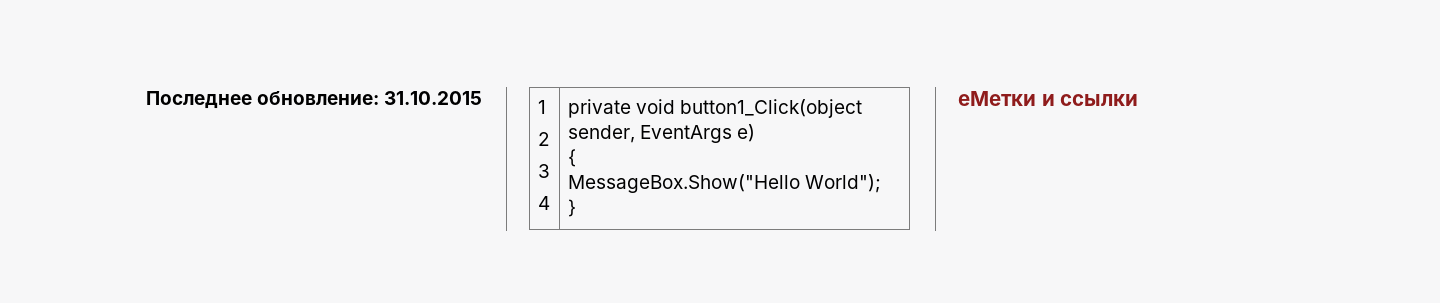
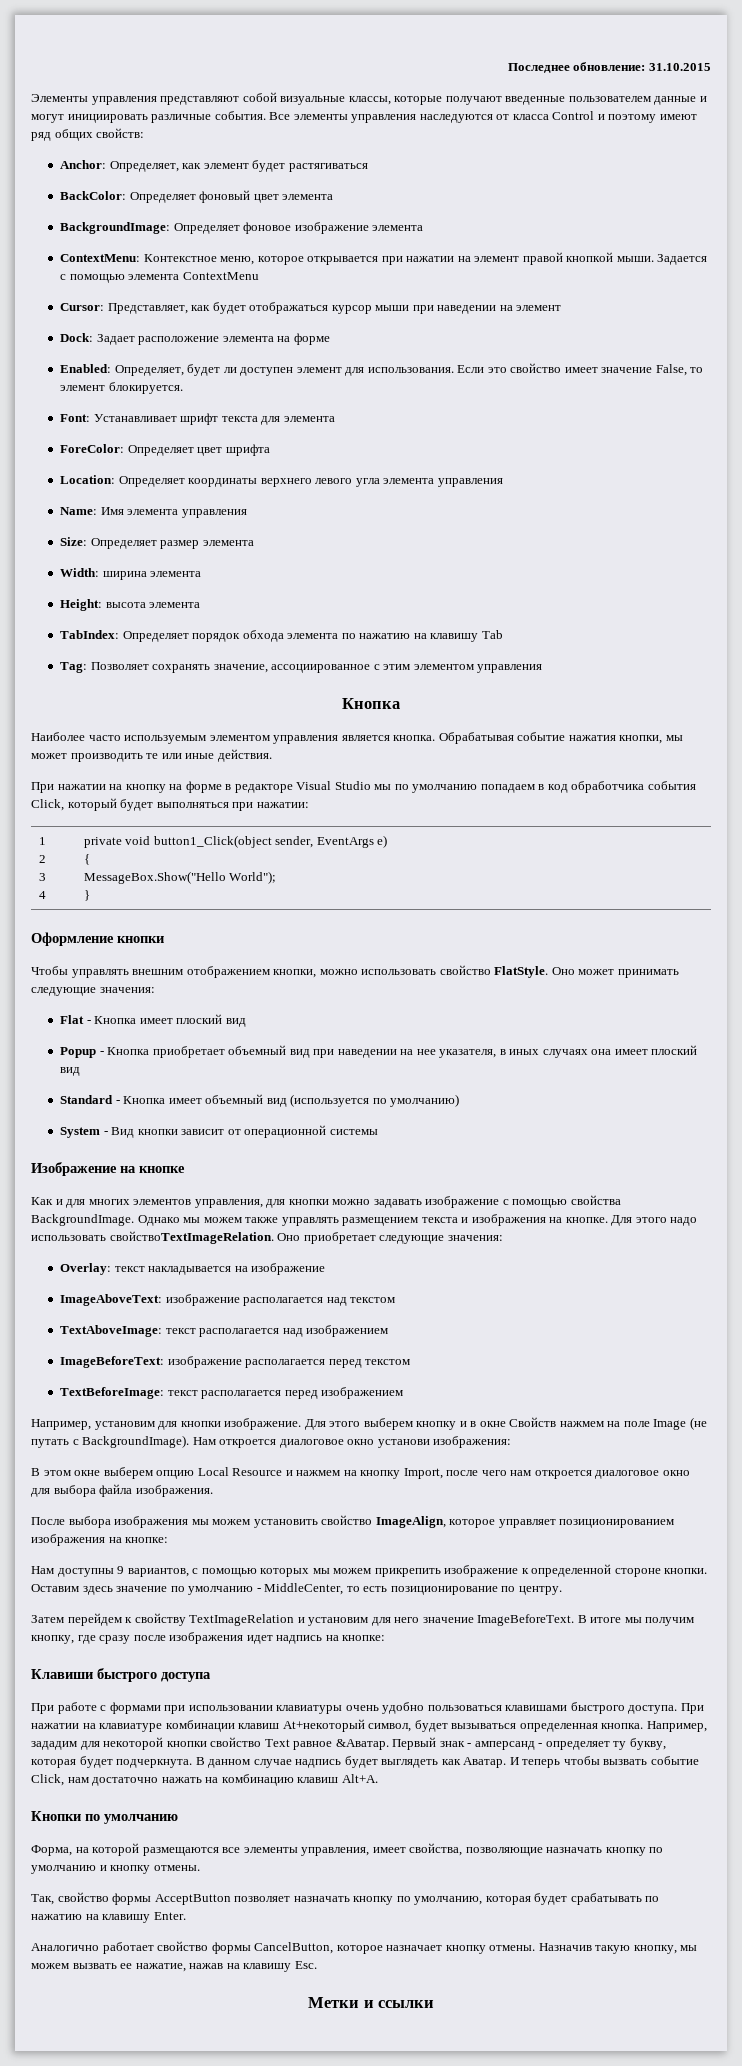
(482, 98) none -> [31,92,707,105] [31,111,697,123] [31,128,145,141] [60,160,368,172] [60,190,334,203] [60,222,424,234] [60,252,708,265] [60,272,259,283] [60,302,562,314] [60,333,330,345] [60,363,704,376] [60,382,183,394] [60,413,335,425] [60,444,270,456] [60,475,503,487] [60,507,247,518] [60,537,254,549] [60,568,202,580] [60,599,201,611] [60,630,503,642] [60,662,543,673] [342,698,400,709] [31,732,683,744] [31,749,272,762] [31,781,696,793] [31,798,309,811] // Элементы управления представляют собой визуальные классы, которые получают введенные пользователем данные и могут инициировать различные события. Все элементы управления наследуются от класса Control и поэтому имеют ряд общих свойств: // Anchor: Определяет, как элемент будет растягиваться // BackColor: Определяет фоновый цвет элемента // BackgroundImage: Определяет фоновое изображение элемента // ContextMenu: Контекстное меню, которое открывается при нажатии на элемент правой кнопкой мыши. Задается с помощью элемента ContextMenu // Cursor: Представляет, как будет отображаться курсор мыши при наведении на элемент // Dock: Задает расположение элемента на форме // Enabled: Определяет, будет ли доступен элемент для использования. Если это свойство имеет значение False, то элемент блокируется. // Font: Устанавливает шрифт текста для элемента // ForeColor: Определяет цвет шрифта // Location: Определяет координаты верхнего левого угла элемента управления // Name: Имя элемента управления // Size: Определяет размер элемента // Width: ширина элемента // Height: высота элемента // TabIndex: Определяет порядок обхода элемента по нажатию на клавишу Tab // Tag: Позволяет сохранять значение, ассоциированное с этим элементом управления // Кнопка // Наиболее часто используемым элементом управления является кнопка. Обрабатывая событие нажатия кнопки, мы может производить те или иные действия. // При нажатии на кнопку на форме в редакторе Visual Studio мы по умолчанию попадаем в код обработчика события Click, который будет выполняться при нажатии:
[958,91,1036,106] еМетки -> [31,932,164,946] [31,965,679,978] [31,987,155,996] [60,1014,246,1027] [60,1045,698,1058] [60,1067,81,1076] [60,1094,460,1107] [60,1125,378,1138] [31,1162,185,1176] [31,1195,621,1208] [31,1214,698,1226] [31,1231,503,1244] [60,1263,326,1275] [60,1294,396,1306] [60,1325,389,1337] [60,1356,411,1368] [60,1387,404,1399] [31,1417,707,1430] [31,1435,512,1448] [31,1467,690,1479] [31,1484,213,1497] [31,1515,675,1528] [31,1534,169,1546] [31,1564,708,1577] [31,1583,562,1595] [31,1613,695,1626] [31,1632,386,1644] [31,1668,211,1682] [31,1702,704,1714] [31,1719,707,1732] [31,1737,666,1750] [31,1756,699,1768] [31,1774,378,1786] [31,1811,178,1824] [31,1843,664,1856] [31,1865,200,1874] [31,1892,660,1905] [31,1912,186,1923] [31,1941,698,1954] [31,1961,317,1972] [308,1997,360,2008] Оформление кнопки // Чтобы управлять внешним отображением кнопки, можно использовать свойство FlatStyle. Оно может принимать следующие значения: // Flat - Кнопка имеет плоский вид // Popup - Кнопка приобретает объемный вид при наведении на нее указателя, в иных случаях она имеет плоский вид // Standard - Кнопка имеет объемный вид (используется по умолчанию) // System - Вид кнопки зависит от операционной системы // Изображение на кнопке // Как и для многих элементов управления, для кнопки можно задавать изображение с помощью свойства BackgroundImage. Однако мы можем также управлять размещением текста и изображения на кнопке. Для этого надо использовать свойствоTextImageRelation. Оно приобретает следующие значения: // Overlay: текст накладывается на изображение // ImageAboveText: изображение располагается над текстом // TextAboveImage: текст располагается над изображением // ImageBeforeText: изображение располагается перед текстом // TextBeforeImage: текст располагается перед изображением // Например, установим для кнопки изображение. Для этого выберем кнопку и в окне Свойств нажмем на поле Image (не путать с BackgroundImage). Нам откроется диалоговое окно установи изображения: // В этом окне выберем опцию Local Resource и нажмем на кнопку Import, после чего нам откроется диалоговое окно для выбора файла изображения. // После выбора изображения мы можем установить свойство ImageAlign, которое управляет позиционированием изображения на кнопке: // Нам доступны 9 вариантов, с помощью которых мы можем прикрепить изображение к определенной стороне кнопки. Оставим здесь значение по умолчанию - MiddleCenter, то есть позиционирование по центру. // Затем перейдем к свойству TextImageRelation и установим для него значение ImageBeforeText. В итоге мы получим кнопку, где сразу после изображения идет надпись на кнопке: // Клавиши быстрого доступа // При работе с формами при использовании клавиатуры очень удобно пользоваться клавишами быстрого доступа. При нажатии на клавиатуре комбинации клавиш At+некоторый символ, будет вызываться определенная кнопка. Например, зададим для некоторой кнопки свойство Text равное &Аватар. Первый знак - амперсанд - определяет ту букву, которая будет подчеркнута. В данном случае надпись будет выглядеть как Аватар. И теперь чтобы вызвать событие Click, нам достаточно нажать на комбинацию клавиш Alt+А. // Кнопки по умолчанию // Форма, на которой размещаются все элементы управления, имеет свойства, позволяющие назначать кнопку по умолчанию и кнопку отмены. // Так, свойство формы AcceptButton позволяет назначать кнопку по умолчанию, которая будет срабатывать по нажатию на клавишу Enter. // Аналогично работает свойство формы CancelButton, которое назначает кнопку отмены. Назначив такую кнопку, мы можем вызвать ее нажатие, нажав на клавишу Esc. // Метки

